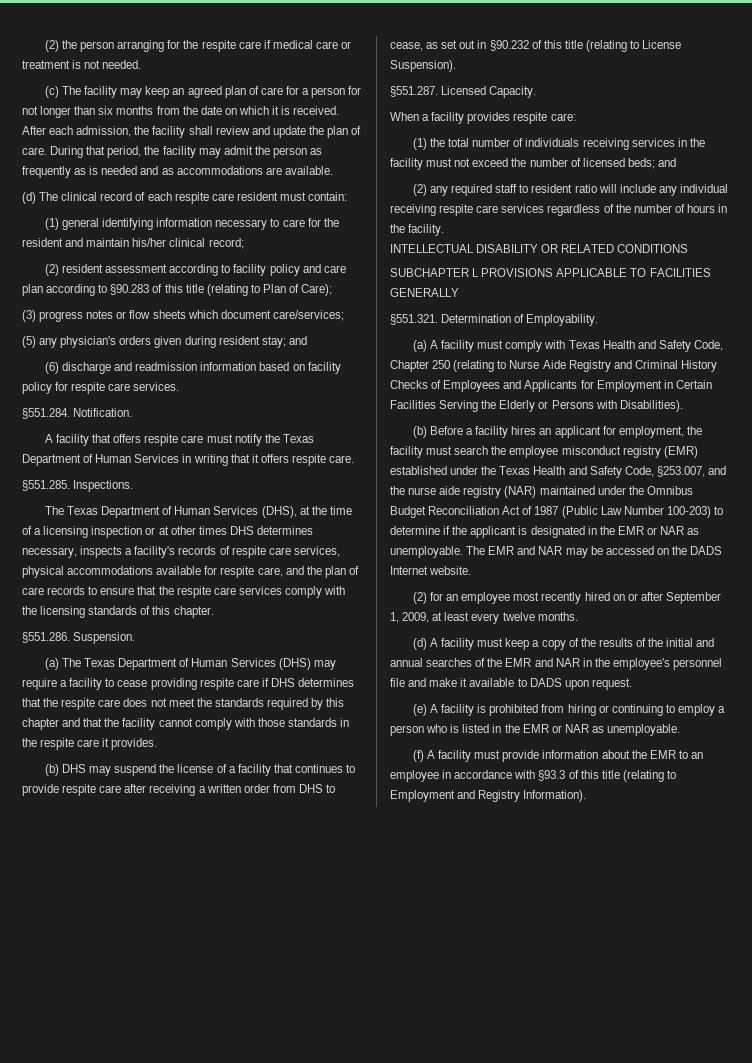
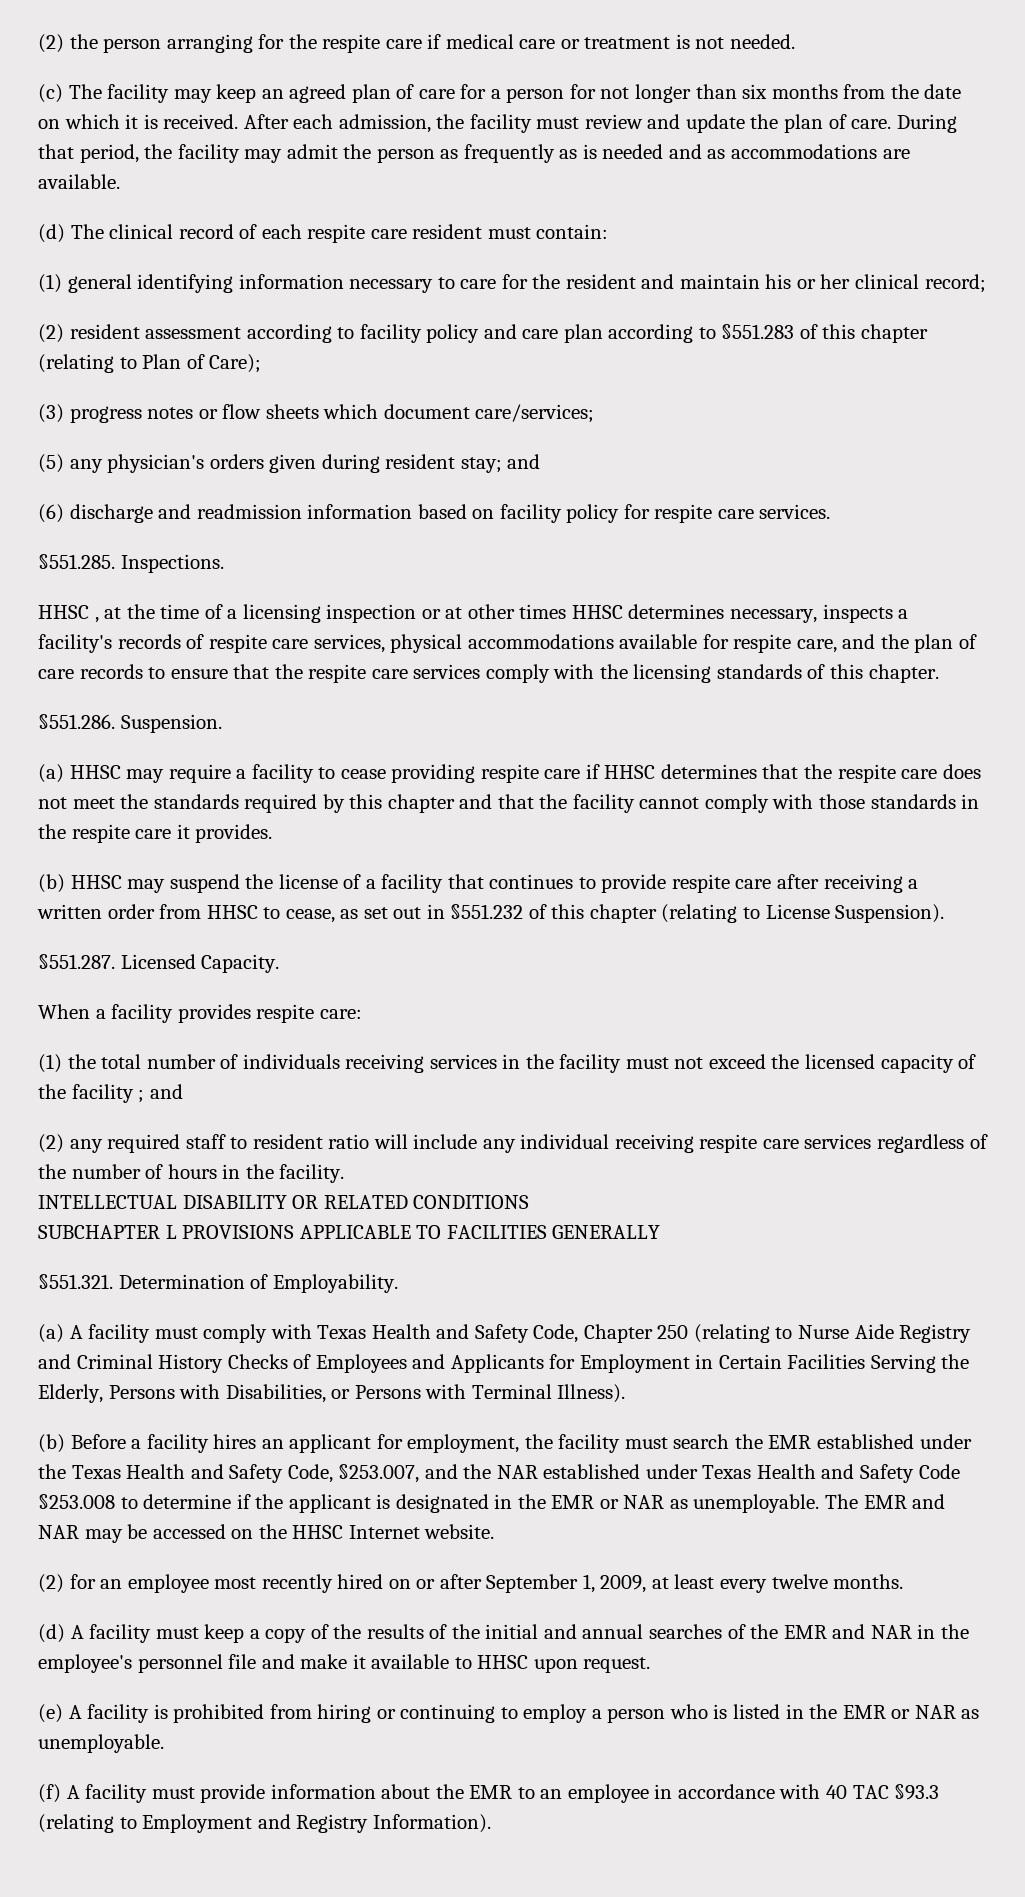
[188,126,213,135] shall -> [536,117,580,129] must
[132,238,167,247] his/her -> [765,274,851,289] his or her
[110,284,204,295] §90.283 of this title -> [721,324,929,343] §551.283 of this chapter
[22,408,133,419] [44,434,314,446] [22,454,355,466] [22,480,134,492] [44,506,297,518] §551.284. Notification. // A facility that offers respite care must notify the Texas Department of Human Services in writing that it offers respite care. // §551.285. Inspections. // The Texas Department of Human Services (DHS), -> [38,554,224,573] [38,605,99,623] §551.285. Inspections. // HHSC ,
[229,526,254,535] DHS -> [571,605,623,619] HHSC
[62,658,311,670] The Texas Department of Human Services (DHS) -> [69,765,121,779] HHSC
[270,678,295,687] DHS -> [604,765,656,779] HHSC
[62,764,87,773] DHS -> [70,875,122,889] HHSC
[298,784,323,793] DHS -> [206,905,258,919] HHSC
[489,40,583,51] §90.232 of this title -> [450,904,657,923] §551.232 of this chapter
[529,158,655,169] number of licensed beds; -> [805,1054,977,1073] [38,1084,145,1103] licensed capacity of the facility ;
[499,400,536,412] Elderly -> [38,1384,326,1403] Elderly, Persons with Disabilities,
[619,400,683,412] Disabilities). -> [471,1384,626,1403] Terminal Illness).
[509,446,698,458] employee misconduct registry (EMR) -> [768,1435,812,1449] EMR
[408,486,693,498] [390,506,711,518] nurse aide registry (NAR) maintained under the Omnibus Budget Reconciliation Act of 1987 (Public Law Number 100-203) -> [496,1464,960,1483] [38,1494,115,1509] NAR established under Texas Health and Safety Code §253.008
[690,546,723,555] DADS -> [292,1525,344,1539] HHSC
[529,678,562,687] DADS -> [477,1655,529,1669] HHSC
[538,770,620,781] §93.3 of this title -> [826,1784,940,1800] 40 TAC §93.3

